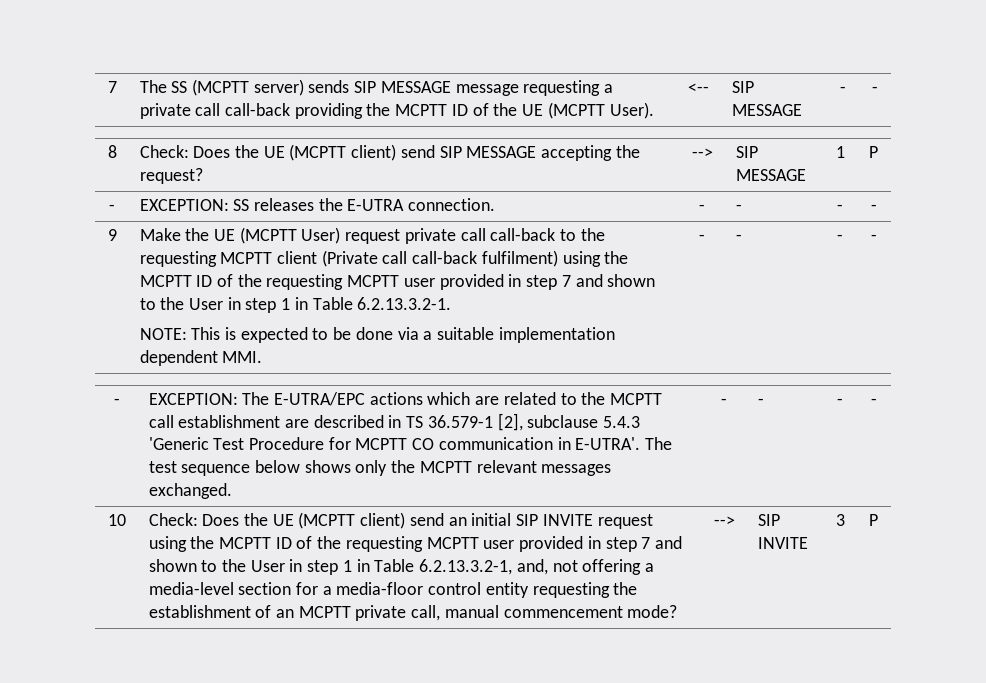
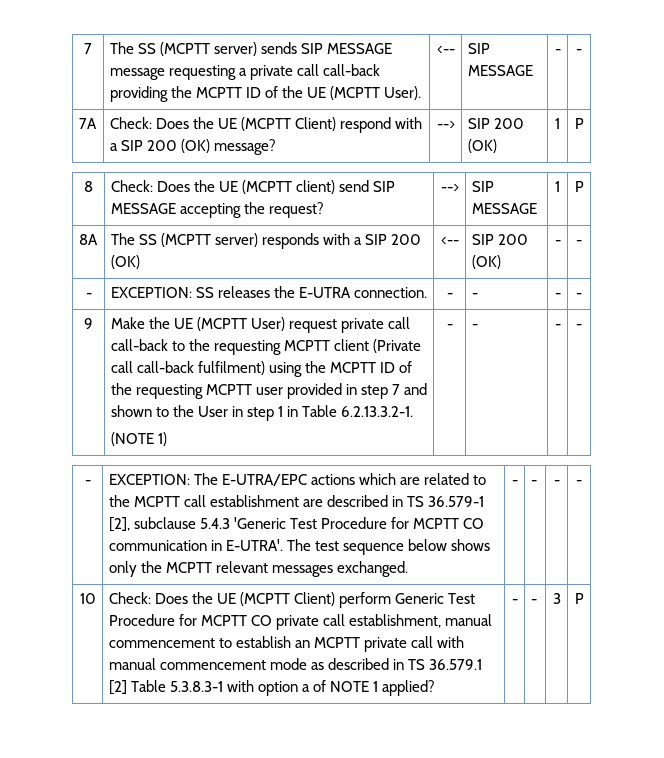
(878, 89) none -> [78,118,97,129] [109,117,422,133] [109,139,276,155] [436,121,455,129] [467,118,524,129] [467,139,497,153] [555,118,560,129] [574,118,584,129] // 7A | Check: Does the UE (MCPTT Client) respond with a SIP 200 (OK) message? | --> | SIP 200 (OK) | 1 | P
(878, 152) none -> [78,234,98,245] [110,233,422,249] [110,255,140,269] [440,237,459,245] [471,234,528,245] [471,255,501,269] [554,240,561,245] [576,240,582,245] // 8A | The SS (MCPTT server) responds with a SIP 200 (OK) | <-- | SIP 200 (OK) | - | -
[139,327,615,343] [139,350,263,366] NOTE: This is expected to be done via a suitable implementation dependent MMI. -> [110,432,167,446] (NOTE 1)
[360,512,653,529] [148,536,682,552] [148,559,654,575] [148,582,638,598] [148,605,678,621] [713,516,735,526] [757,514,780,526] [757,537,808,549] client) send an initial SIP INVITE request using the MCPTT ID of the requesting MCPTT user provided in step 7 and shown to the User in step 1 in Table 6.2.13.3.2-1, and, not offering a media-level section for a media-floor control entity requesting the establishment of an MCPTT private call, manual commencement mode? | --> | SIP INVITE -> [293,592,476,608] [108,614,492,630] [108,636,464,652] [108,658,482,670] [108,680,436,696] [511,599,518,604] [530,599,537,604] Client) perform Generic Test Procedure for MCPTT CO private call establishment, manual commencement to establish an MCPTT private call with manual commencement mode as described in TS 36.579.1 [2] Table 5.3.8.3-1 with option a of NOTE 1 applied? | - | -

